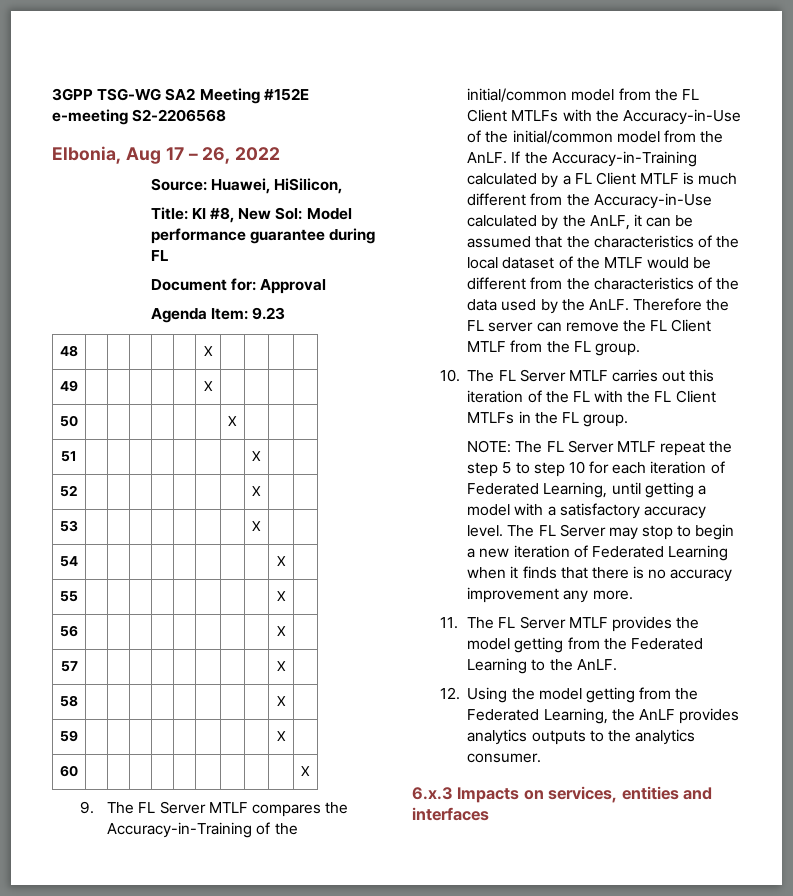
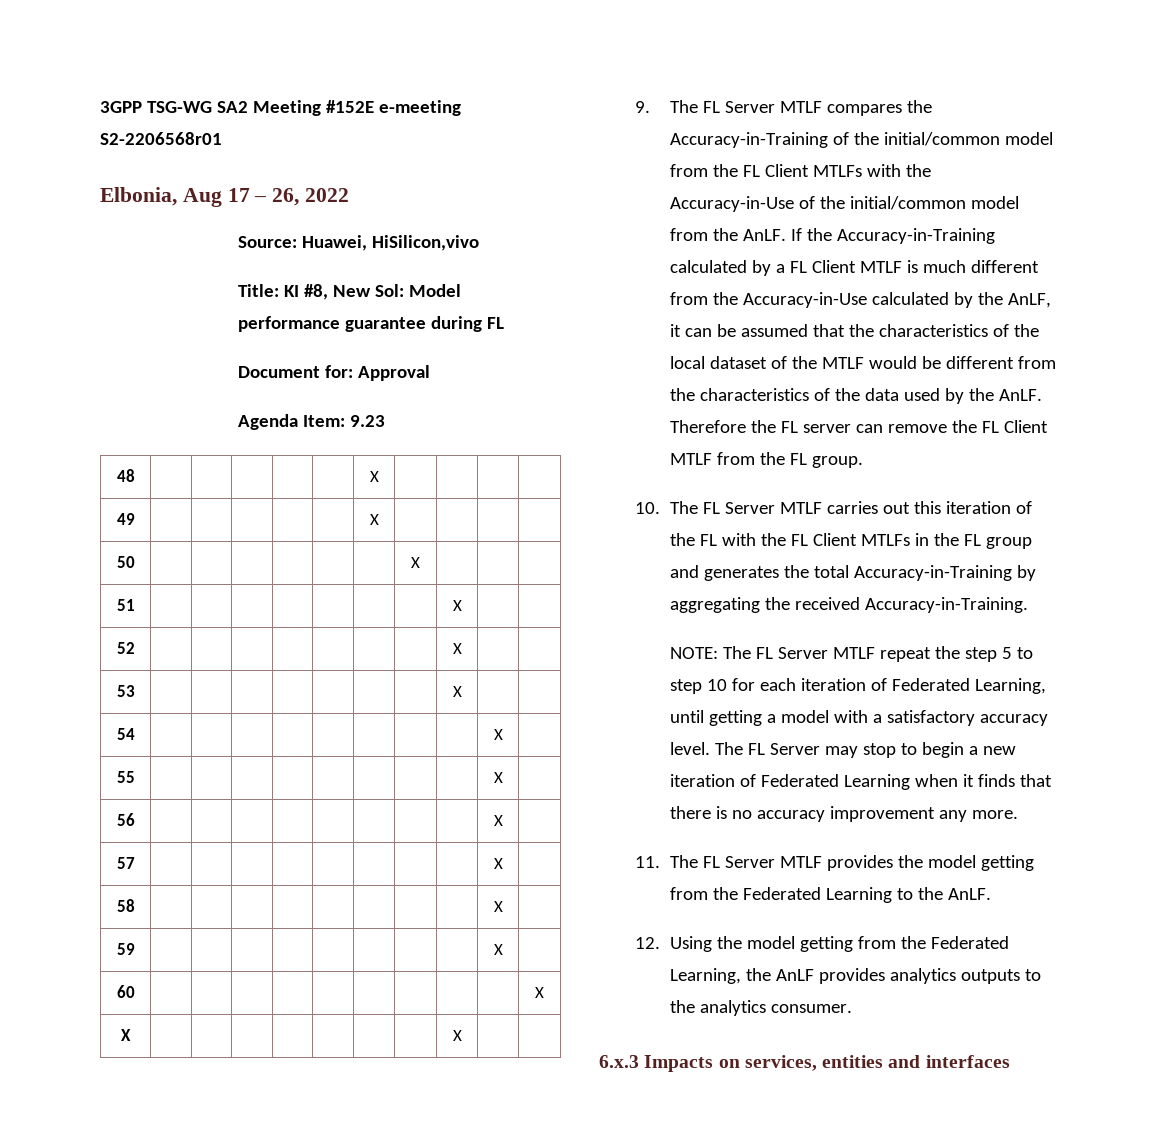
[132,109,227,122] S2-2206568 -> [100,132,222,145] S2-2206568r01
[274,178,343,194] HiSilicon, -> [372,235,480,251] HiSilicon,vivo
(310, 771) none -> [121,1029,131,1041] [452,1030,462,1041] // X | | | | | | | | X | |
[583,414,629,427] group. -> [986,537,1033,549] [670,565,1037,581] [670,597,1029,613] group and generates the total Accuracy-in-Training by aggregating the received Accuracy-in-Training.

